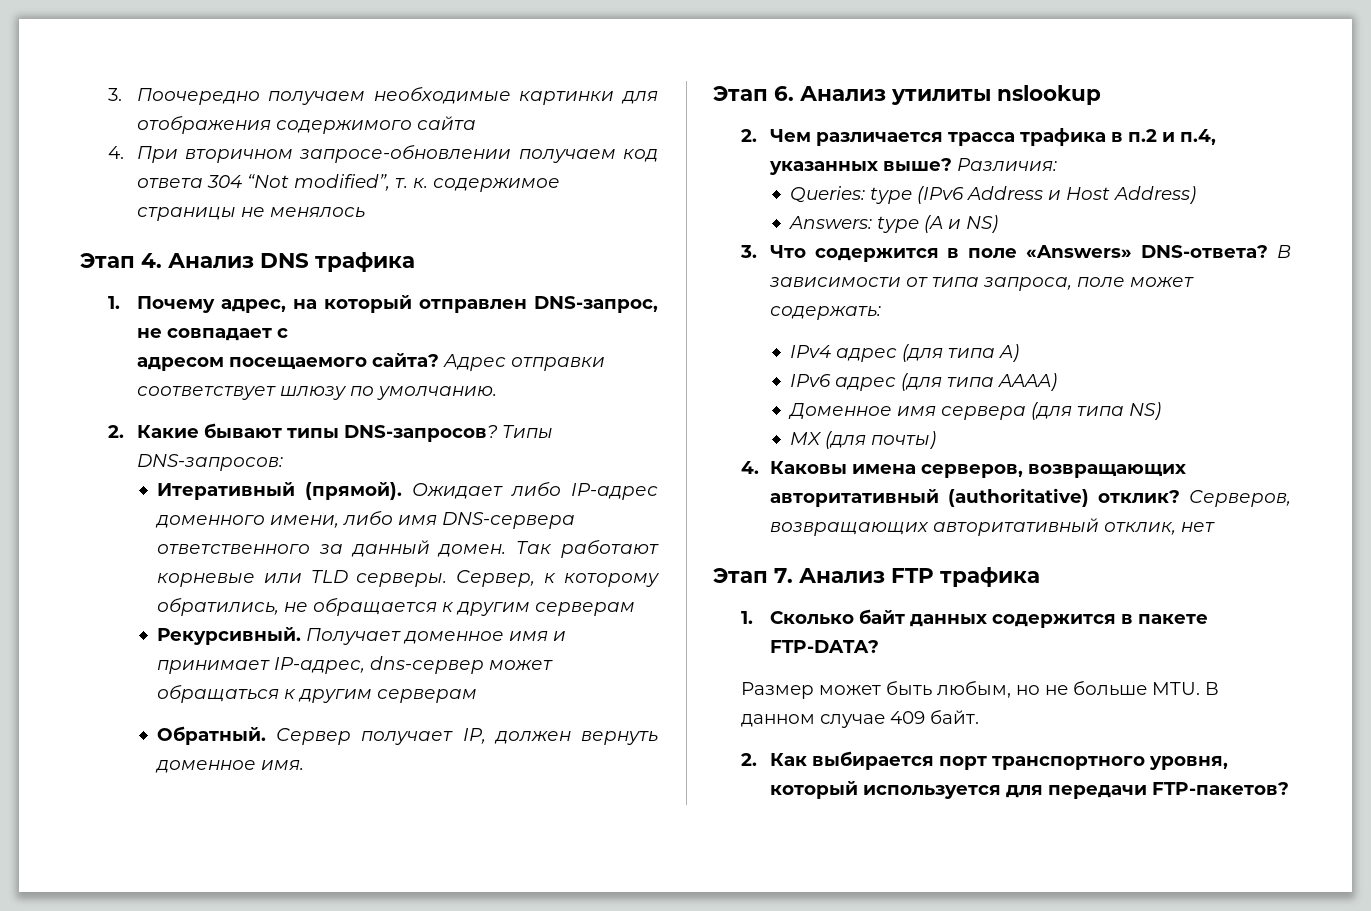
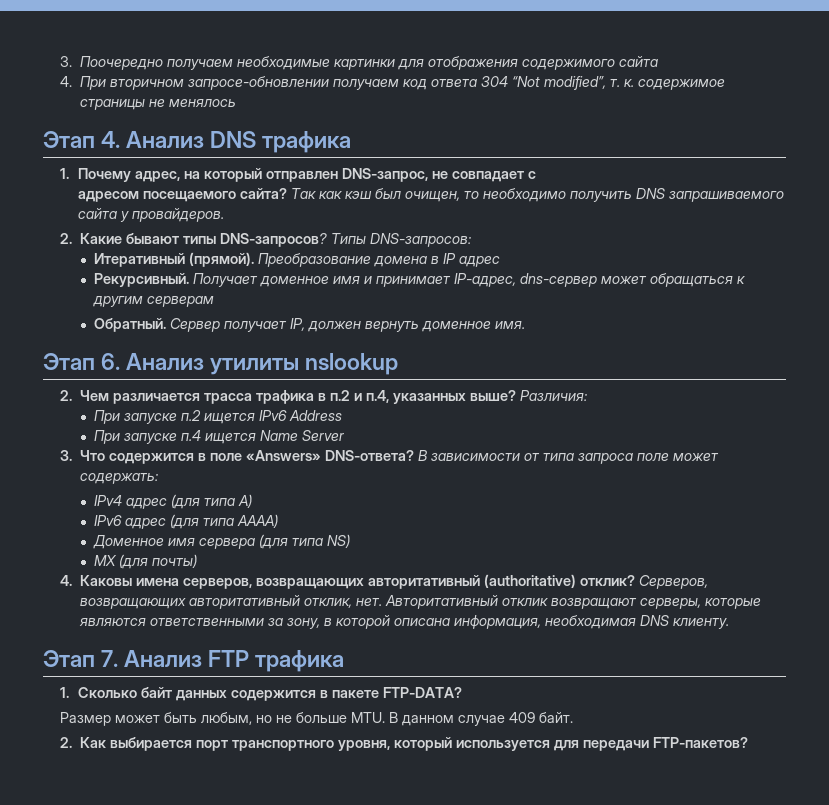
[442,354,605,371] [136,386,497,400] Адрес отправки соответствует шлюзу по умолчанию. -> [290,188,784,202] [77,208,224,222] Так как кэш был очищен, то необходимо получить DNS запрашиваемого сайта у провайдеров.
[411,482,658,500] [154,511,575,529] [156,540,659,558] [156,570,660,587] [156,598,635,616] Ожидает либо IP-адрес доменного имени, либо имя DNS-сервера ответственного за данный домен. Так работают корневые или TLD серверы. Сервер, к которому обратились, не обращается к другим серверам -> [257,253,500,267] Преобразование домена в IP адрес
[789,186,1196,204] [788,215,998,233] Queries: type (IPv6 Address и Host Address) // Answers: type (A и NS) -> [93,410,342,424] [93,430,344,444] При запуске п.2 ищется IPv6 Address // При запуске п.4 ищется Name Server
[982,277,1072,291] запроса, -> [577,453,633,464] запроса
[1180,522,1215,532] нет -> [355,595,761,609] [78,615,729,629] нет. Авторитативный отклик возвращают серверы, которые являются ответственными за зону, в которой описана информация, необходимая DNS клиенту.

